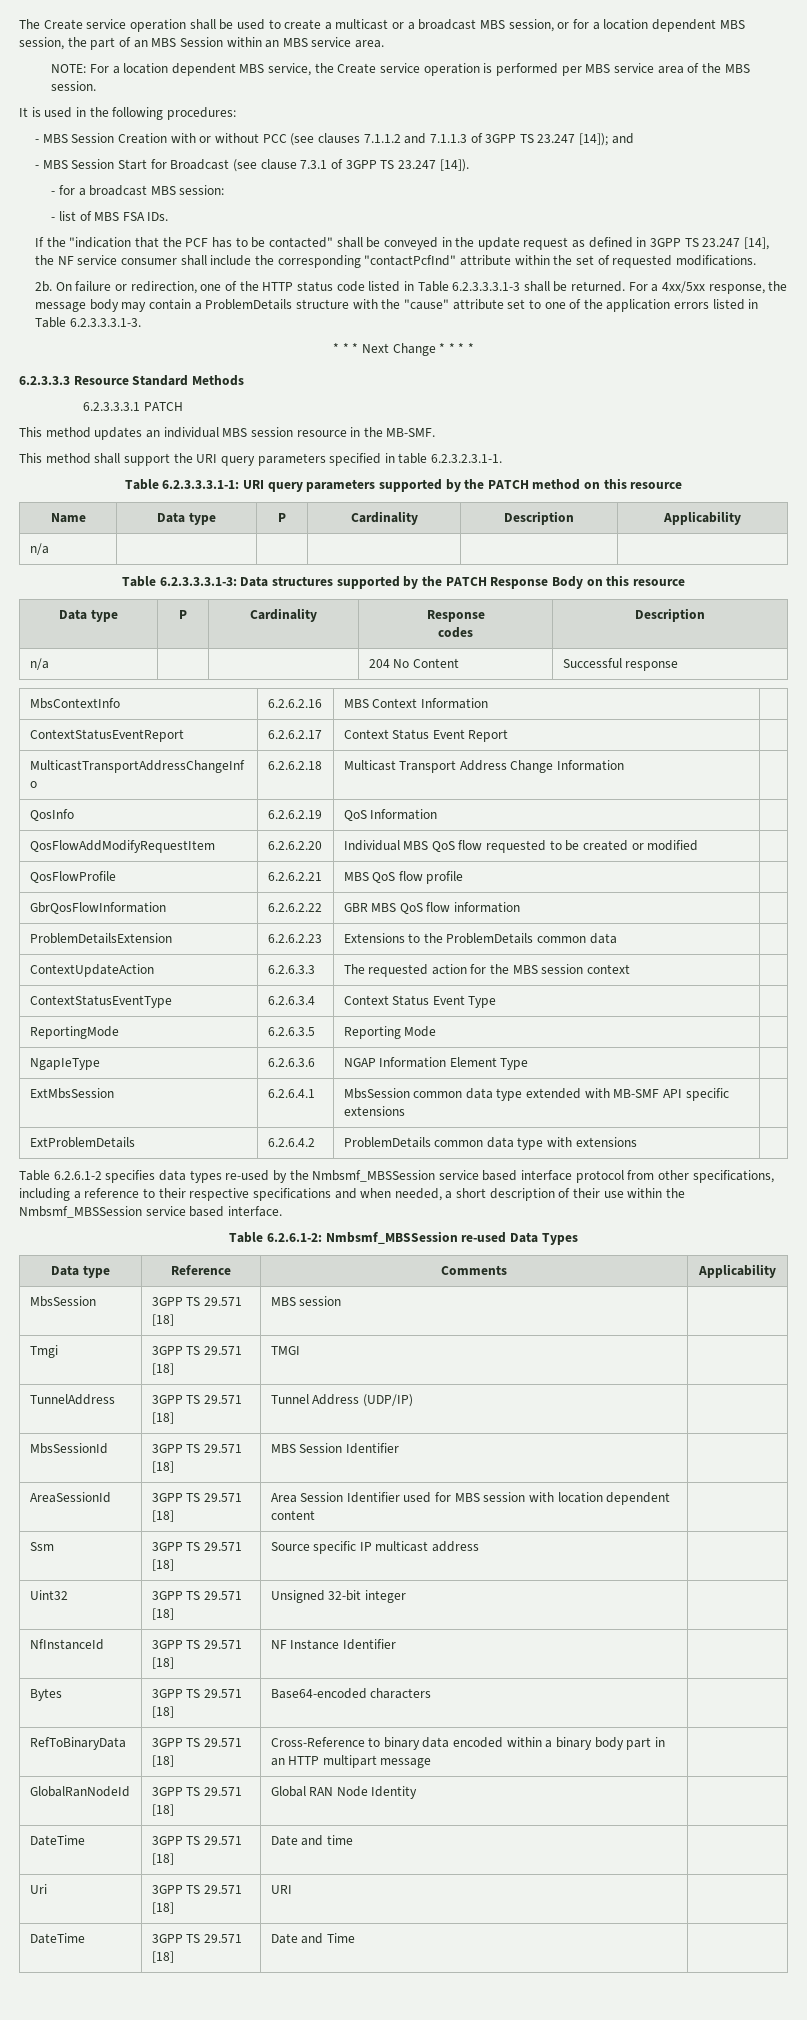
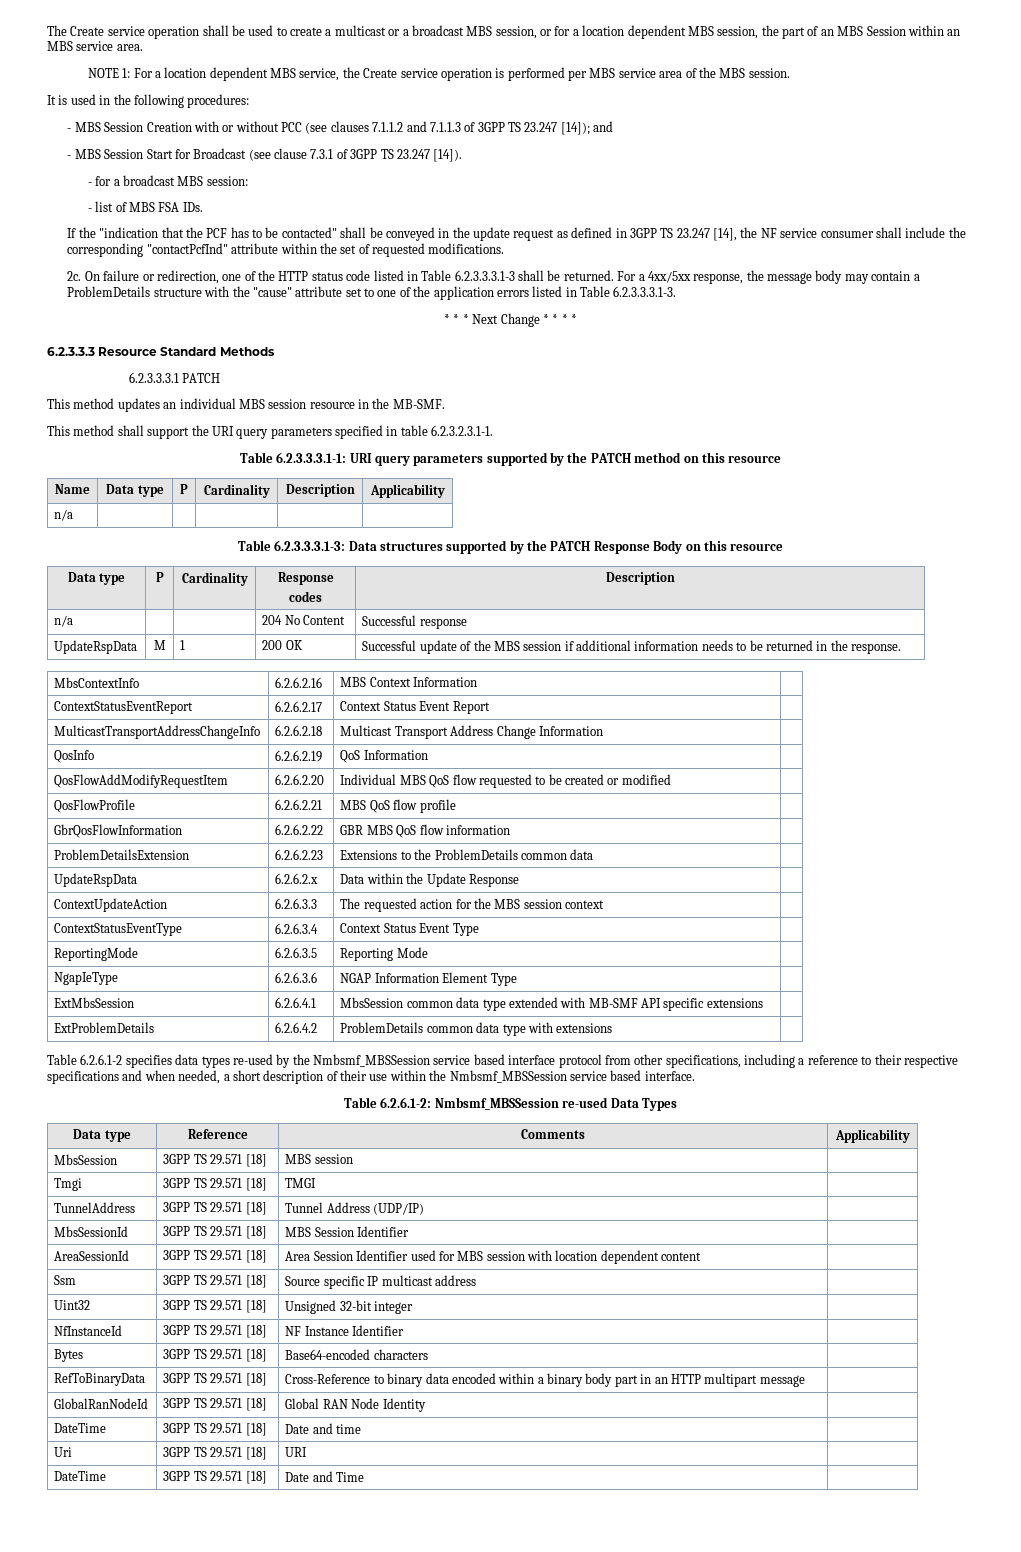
[51,64,87,73] NOTE: -> [87,68,131,78] NOTE 1:
[35,281,53,292] 2b. -> [67,271,82,281] 2c.
(679, 666) none -> [54,640,138,654] [153,640,166,650] [180,640,186,650] [262,640,303,650] [362,640,902,654] // UpdateRspData | M | 1 | 200 OK | Successful update of the MBS session if additional information needs to be returned in the response.
(617, 938) none -> [54,873,138,887] [275,873,319,884] [340,873,519,887] // UpdateRspData | 6.2.6.2.x | Data within the Update Response |

